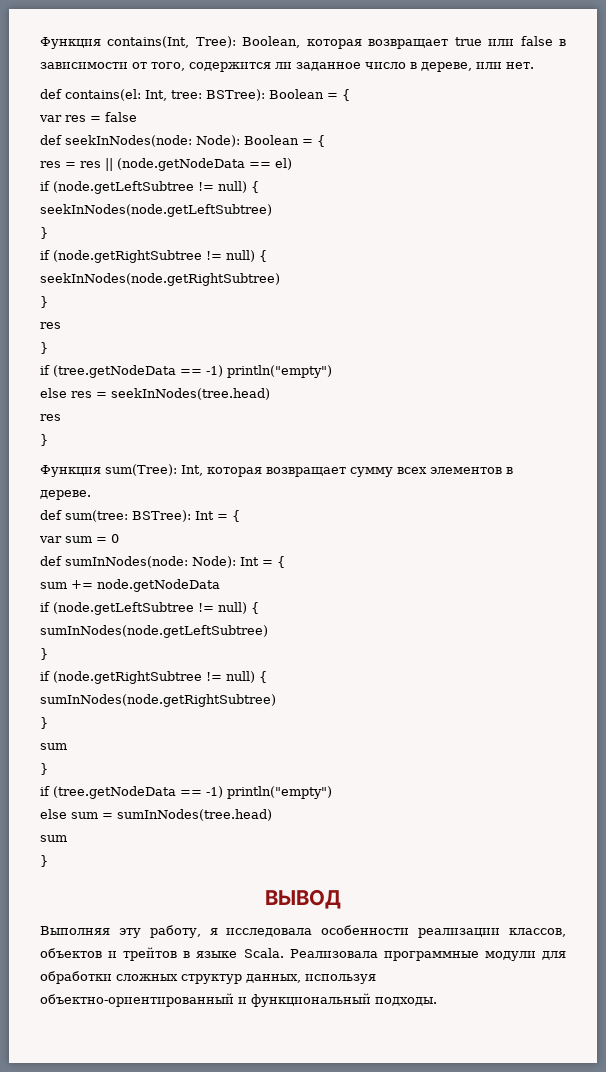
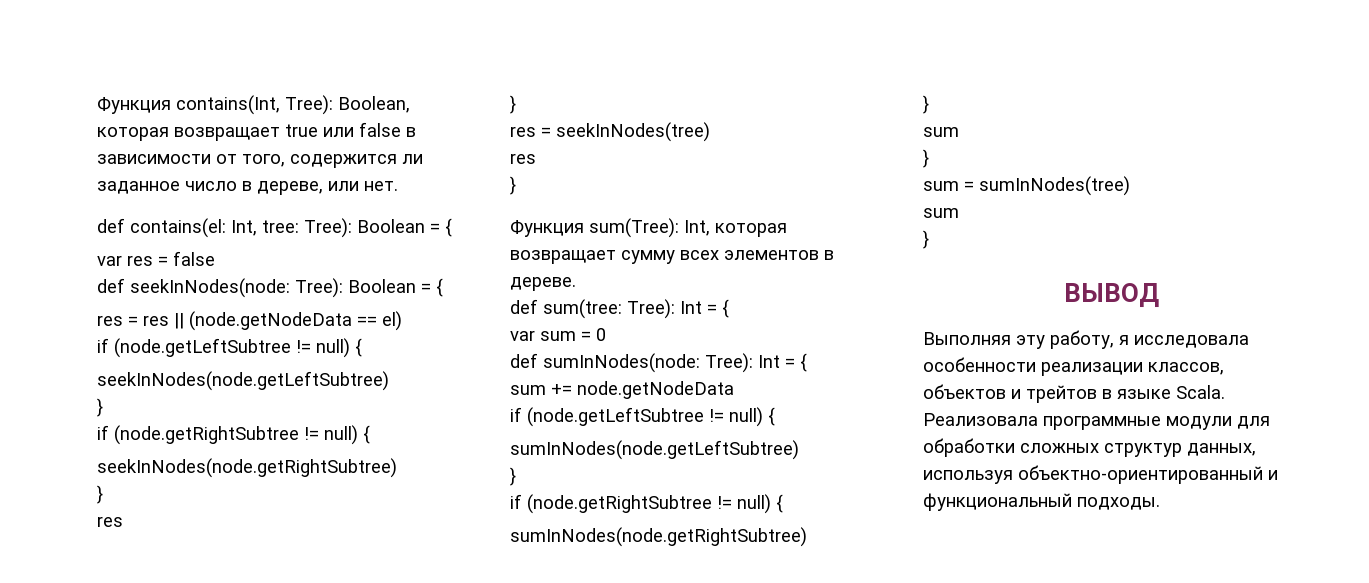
[206,89,265,101] BSTree): -> [304,218,352,238] Tree):
[196,135,240,147] Node): -> [295,278,343,298] Tree):
[40,365,332,378] [40,388,270,400] if (tree.getNodeData == -1) println("empty") // else res = seekInNodes(tree.head) -> [510,122,710,142] res = seekInNodes(tree)
[132,510,191,522] BSTree): -> [627,299,675,319] Tree):
[192,556,236,568] Node): -> [705,353,753,373] Tree):
[40,786,332,799] [40,809,272,821] if (tree.getNodeData == -1) println("empty") // else sum = sumInNodes(tree.head) -> [923,176,1130,196] sum = sumInNodes(tree)

